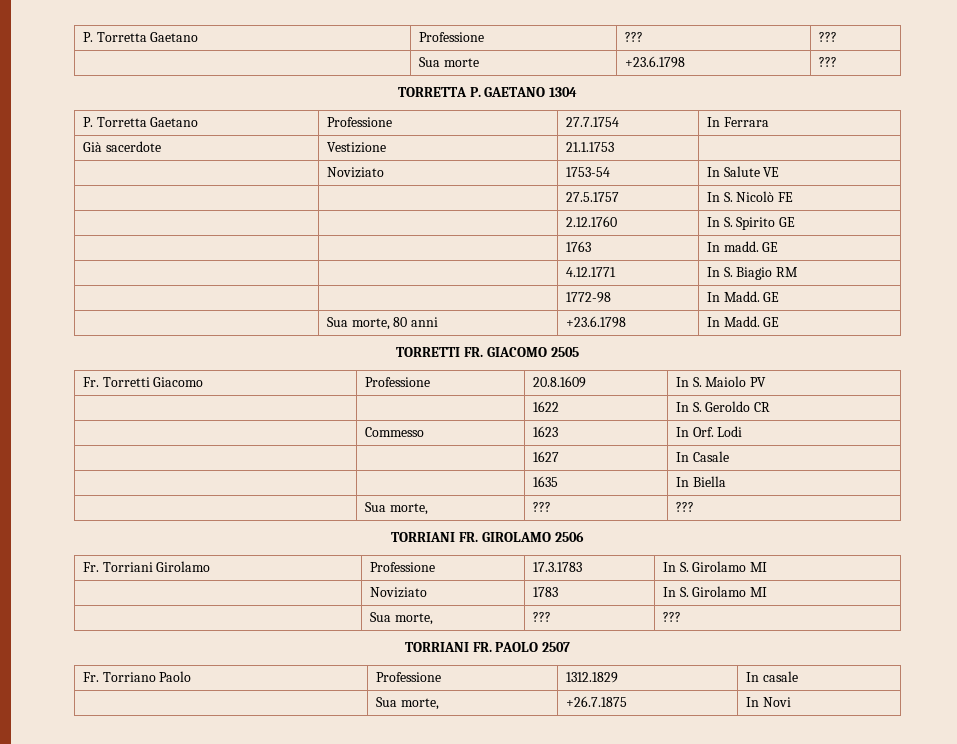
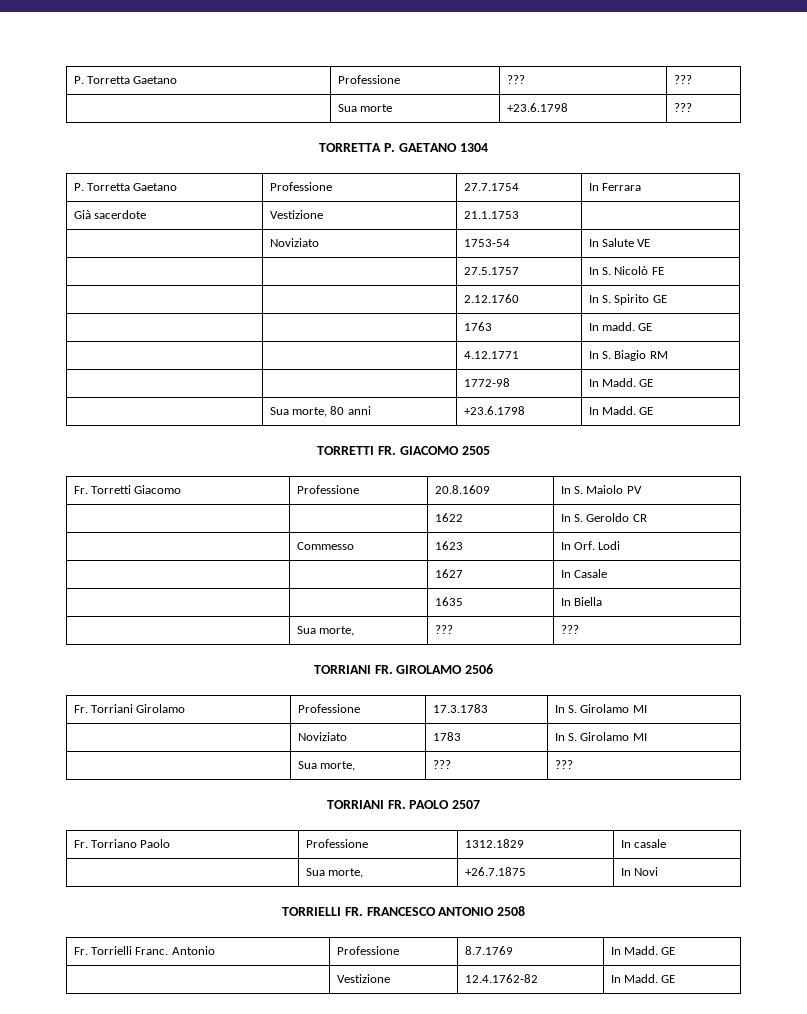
(791, 702) none -> [281,906,526,916] [73,946,215,955] [336,946,399,955] [464,946,513,955] [610,946,676,955] [336,974,390,983] [464,974,538,983] [610,974,676,983] // TORRIELLI FR. FRANCESCO ANTONIO 2508 // Fr. Torrielli Franc. Antonio | Professione | 8.7.1769 | In Madd. GE // | Vestizione | 12.4.1762-82 | In Madd. GE

